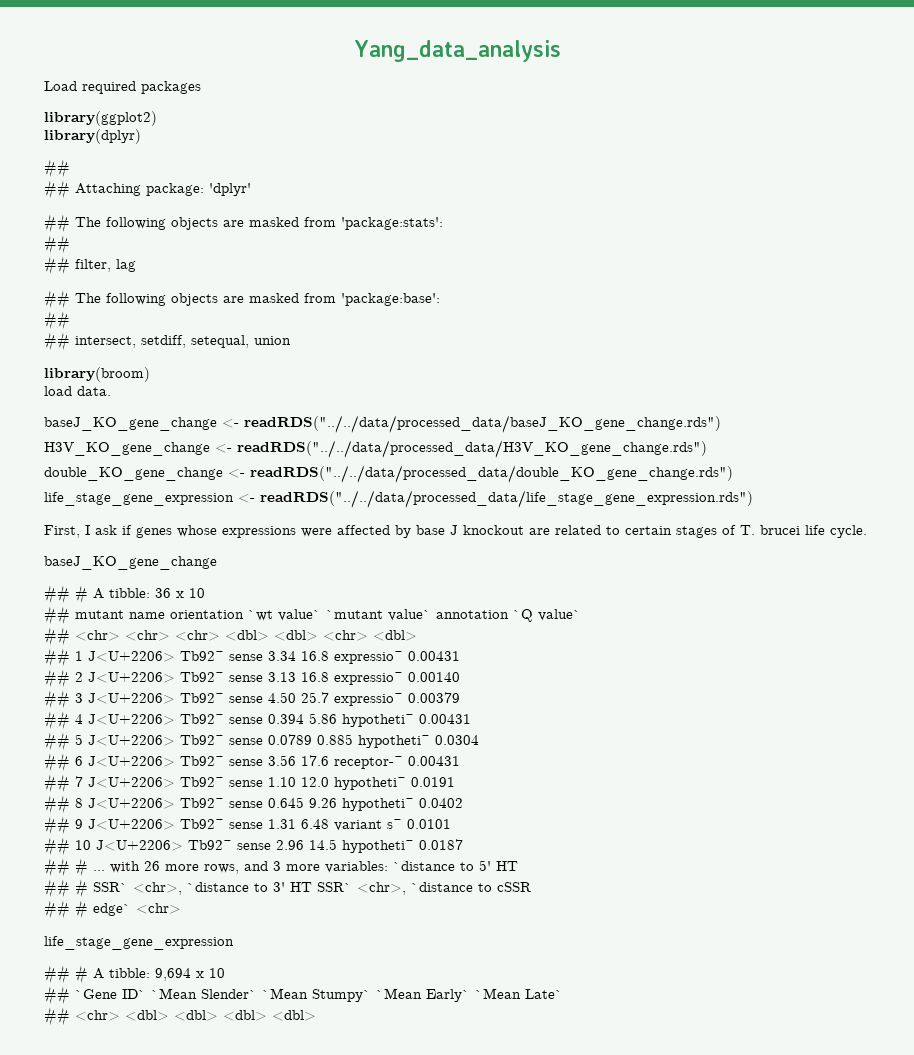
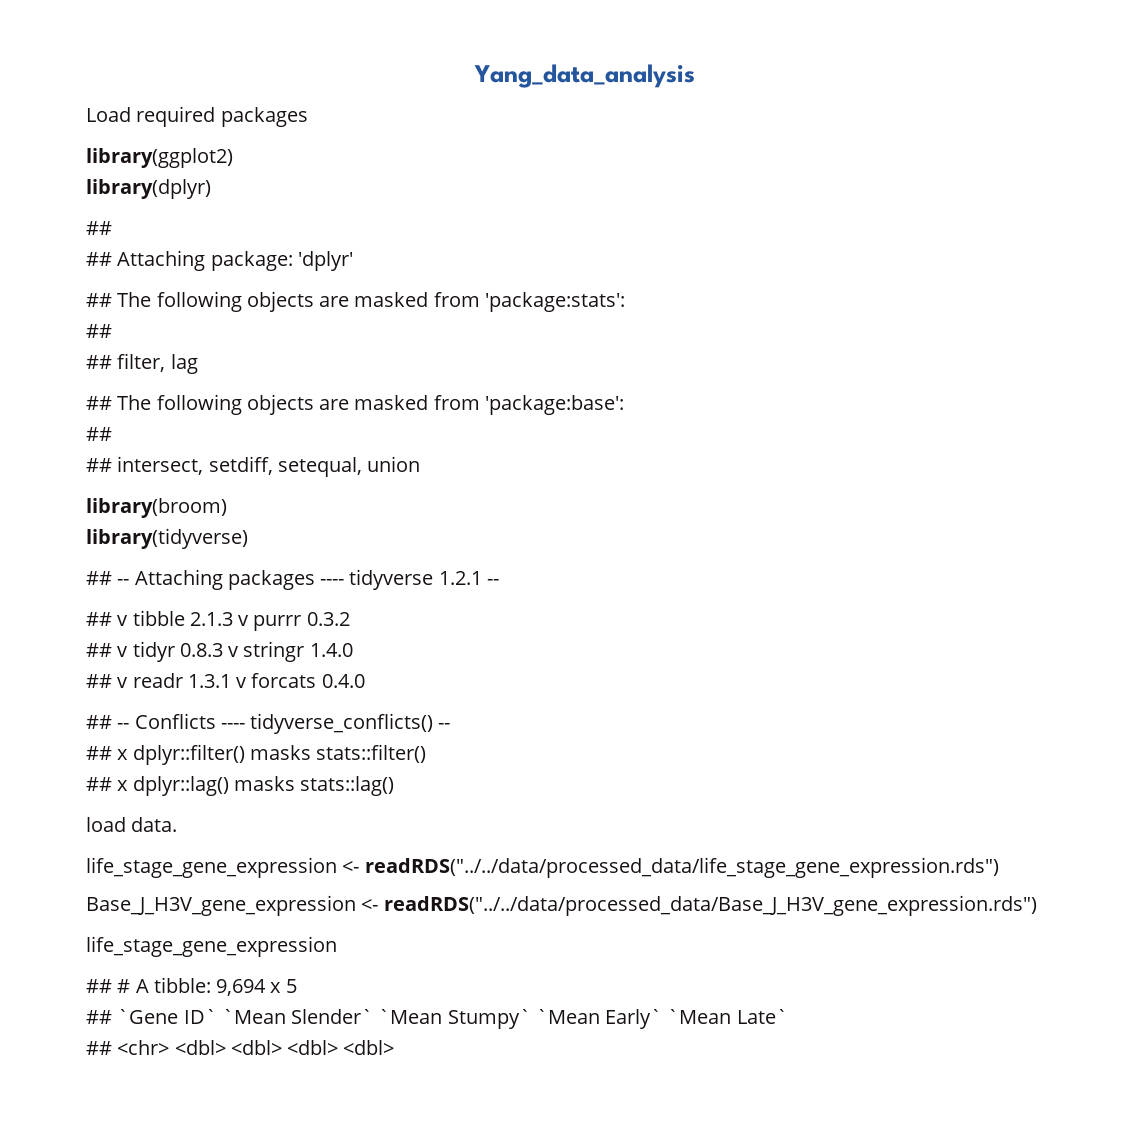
[44,386,111,396] [44,415,721,433] [44,440,707,458] [44,465,733,483] [44,490,753,508] [44,525,867,538] [44,556,217,570] [44,585,205,604] [44,606,581,625] [44,627,417,646] [44,648,460,667] [44,669,460,688] [44,690,460,709] [44,711,471,730] [44,732,479,751] [44,753,460,772] [44,774,455,793] [44,795,463,814] [44,816,451,835] [44,837,463,856] [44,858,518,877] [44,879,531,898] [44,900,181,919] load data. // baseJ_KO_gene_change <- readRDS("../../data/processed_data/baseJ_KO_gene_change.rds") // H3V_KO_gene_change <- readRDS("../../data/processed_data/H3V_KO_gene_change.rds") // double_KO_gene_change <- readRDS("../../data/processed_data/double_KO_gene_change.rds") // life_stage_gene_expression <- readRDS("../../data/processed_data/life_stage_gene_expression.rds") // First, I ask if genes whose expressions were affected by base J knockout are related to certain stages of T. brucei life cycle. // baseJ_KO_gene_change // ## # A tibble: 36 x 10 // ## mutant name orientation `wt value` `mutant value` annotation `Q value` // ## <chr> <chr> <chr> <dbl> <dbl> <chr> <dbl> // ## 1 J<U+2206> Tb92~ sense 3.34 16.8 expressio~ 0.00431 // ## 2 J<U+2206> Tb92~ sense 3.13 16.8 expressio~ 0.00140 // ## 3 J<U+2206> Tb92~ sense 4.50 25.7 expressio~ 0.00379 // ## 4 J<U+2206> Tb92~ sense 0.394 5.86 hypotheti~ 0.00431 // ## 5 J<U+2206> Tb92~ sense 0.0789 0.885 hypotheti~ 0.0304 // ## 6 J<U+2206> Tb92~ sense 3.56 17.6 receptor-~ 0.00431 // ## 7 J<U+2206> Tb92~ sense 1.10 12.0 hypotheti~ 0.0191 // ## 8 J<U+2206> Tb92~ sense 0.645 9.26 hypotheti~ 0.0402 // ## 9 J<U+2206> Tb92~ sense 1.31 6.48 variant s~ 0.0101 // ## 10 J<U+2206> Tb92~ sense 2.96 14.5 hypotheti~ 0.0187 // ## # ... with 26 more rows, and 3 more variables: `distance to 5' HT // ## # SSR` <chr>, `distance to 3' HT SSR` <chr>, `distance to cSSR // ## # edge` <chr> -> [86,528,248,549] [86,569,499,590] [86,610,350,631] [86,641,353,662] [86,673,365,688] [86,713,451,734] [86,744,427,765] [86,776,395,796] [86,817,178,832] [86,857,999,878] [86,895,1037,916] library(tidyverse) // ## -- Attaching packages ---- tidyverse 1.2.1 -- // ## v tibble 2.1.3 v purrr 0.3.2 // ## v tidyr 0.8.3 v stringr 1.4.0 // ## v readr 1.3.1 v forcats 0.4.0 // ## -- Conflicts ---- tidyverse_conflicts() -- // ## x dplyr::filter() masks stats::filter() // ## x dplyr::lag() masks stats::lag() // load data. // life_stage_gene_expression <- readRDS("../../data/processed_data/life_stage_gene_expression.rds") // Base_J_H3V_gene_expression <- readRDS("../../data/processed_data/Base_J_H3V_gene_expression.rds")
[209,968,225,978] 10 -> [285,979,297,993] 5

